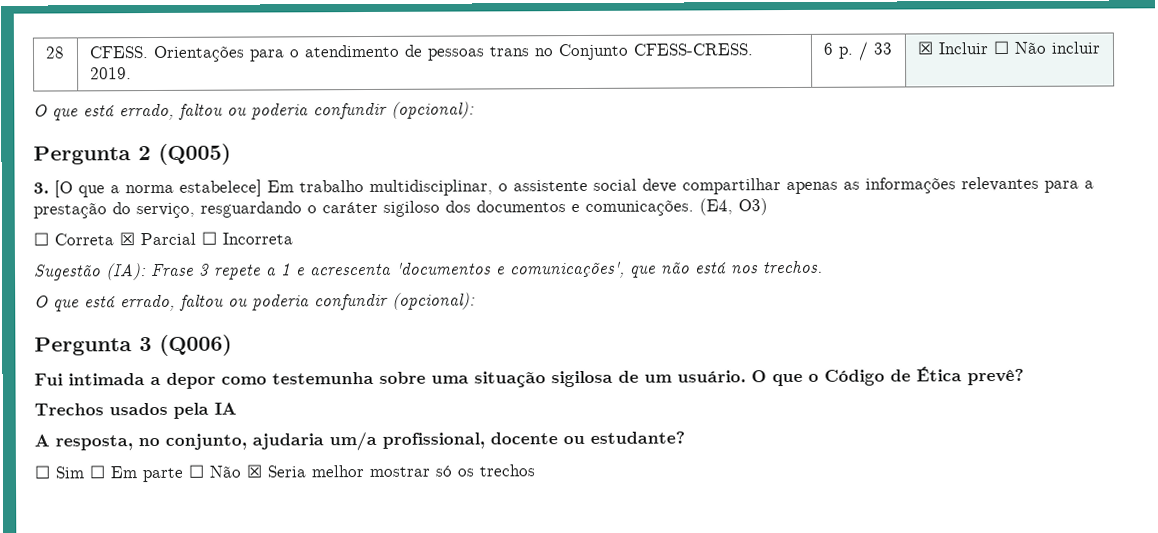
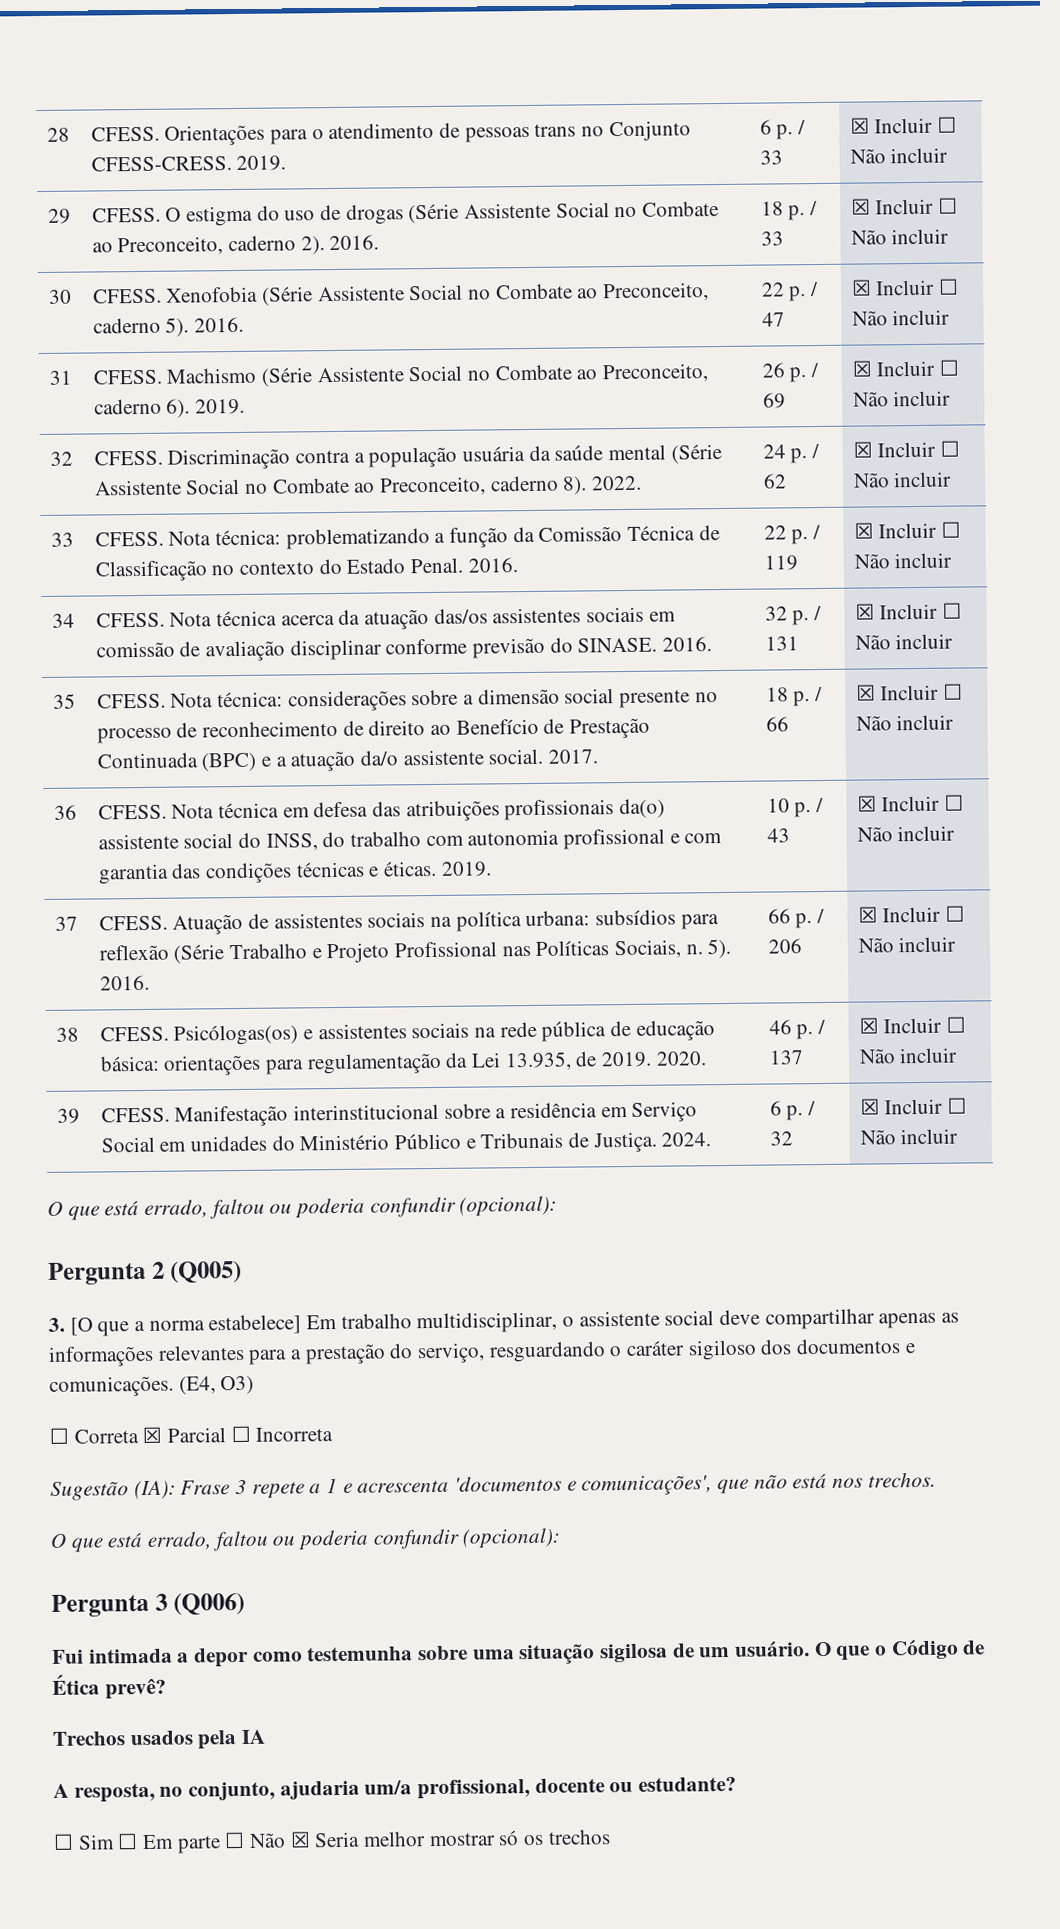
(1101, 47) none -> [47,208,71,224] [91,201,720,227] [91,234,380,256] [760,200,819,221] [760,231,784,246] [850,197,959,215] [850,228,950,245] [48,289,72,304] [92,282,710,306] [92,316,245,337] [760,281,820,302] [761,312,785,327] [850,278,960,296] [851,309,951,326] [48,370,73,385] [92,363,710,387] [93,398,246,418] [761,362,820,383] [762,392,786,409] [851,359,960,377] [852,390,952,407] [49,451,73,466] [93,443,722,470] [93,475,643,496] [762,443,821,464] [762,473,787,489] [852,440,961,458] [852,471,953,488] [50,532,74,547] [94,525,720,550] [94,557,518,582] [763,524,822,545] [763,555,798,571] [853,521,962,539] [853,552,953,569] [51,613,75,628] [95,606,676,630] [95,636,713,662] [764,605,823,626] [764,636,799,651] [854,602,963,620] [854,633,954,650] [52,693,76,709] [96,688,718,712] [96,717,651,744] [96,748,599,772] [765,686,824,707] [765,716,789,732] [855,683,964,701] [855,714,955,731] [53,804,77,820] [97,798,666,822] [97,828,723,851] [97,860,492,885] [766,797,825,818] [766,828,790,843] [856,794,965,812] [856,825,956,842] [54,916,78,931] [98,909,719,935] [98,938,732,964] [99,974,150,991] [767,908,826,929] [767,938,802,954] [857,905,966,923] [857,936,957,953] [55,1027,79,1042] [99,1020,715,1046] [99,1051,707,1076] [768,1019,827,1040] [768,1050,804,1065] [858,1016,967,1034] [858,1047,959,1064] [56,1108,80,1124] [100,1101,698,1127] [100,1131,712,1153] [769,1100,817,1121] [769,1131,793,1146] [859,1097,968,1115] [859,1128,959,1145] // 29 | CFESS. O estigma do uso de drogas (Série Assistente Social no Combate ao Preconceito, caderno 2). 2016. | 18 p. / 33 | ☒ Incluir ☐ Não incluir // 30 | CFESS. Xenofobia (Série Assistente Social no Combate ao Preconceito, caderno 5). 2016. | 22 p. / 47 | ☒ Incluir ☐ Não incluir // 31 | CFESS. Machismo (Série Assistente Social no Combate ao Preconceito, caderno 6). 2019. | 26 p. / 69 | ☒ Incluir ☐ Não incluir // 32 | CFESS. Discriminação contra a população usuária da saúde mental (Série Assistente Social no Combate ao Preconceito, caderno 8). 2022. | 24 p. / 62 | ☒ Incluir ☐ Não incluir // 33 | CFESS. Nota técnica: problematizando a função da Comissão Técnica de Classificação no contexto do Estado Penal. 2016. | 22 p. / 119 | ☒ Incluir ☐ Não incluir // 34 | CFESS. Nota técnica acerca da atuação das/os assistentes sociais em comissão de avaliação disciplinar conforme previsão do SINASE. 2016. | 32 p. / 131 | ☒ Incluir ☐ Não incluir // 35 | CFESS. Nota técnica: considerações sobre a dimensão social presente no processo de reconhecimento de direito ao Benefício de Prestação Continuada (BPC) e a atuação da/o assistente social. 2017. | 18 p. / 66 | ☒ Incluir ☐ Não incluir // 36 | CFESS. Nota técnica em defesa das atribuições profissionais da(o) assistente social do INSS, do trabalho com autonomia profissional e com garantia das condições técnicas e éticas. 2019. | 10 p. / 43 | ☒ Incluir ☐ Não incluir // 37 | CFESS. Atuação de assistentes sociais na política urbana: subsídios para reflexão (Série Trabalho e Projeto Profissional nas Políticas Sociais, n. 5). 2016. | 66 p. / 206 | ☒ Incluir ☐ Não incluir // 38 | CFESS. Psicólogas(os) e assistentes sociais na rede pública de educação básica: orientações para regulamentação da Lei 13.935, de 2019. 2020. | 46 p. / 137 | ☒ Incluir ☐ Não incluir // 39 | CFESS. Manifestação interinstitucional sobre a residência em Serviço Social em unidades do Ministério Público e Tribunais de Justiça. 2024. | 6 p. / 32 | ☒ Incluir ☐ Não incluir

